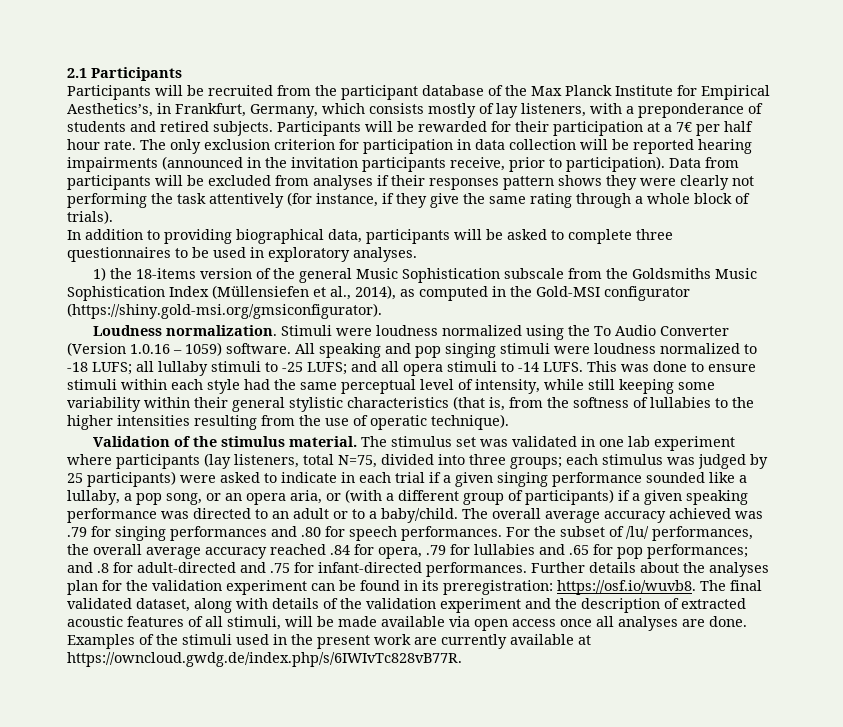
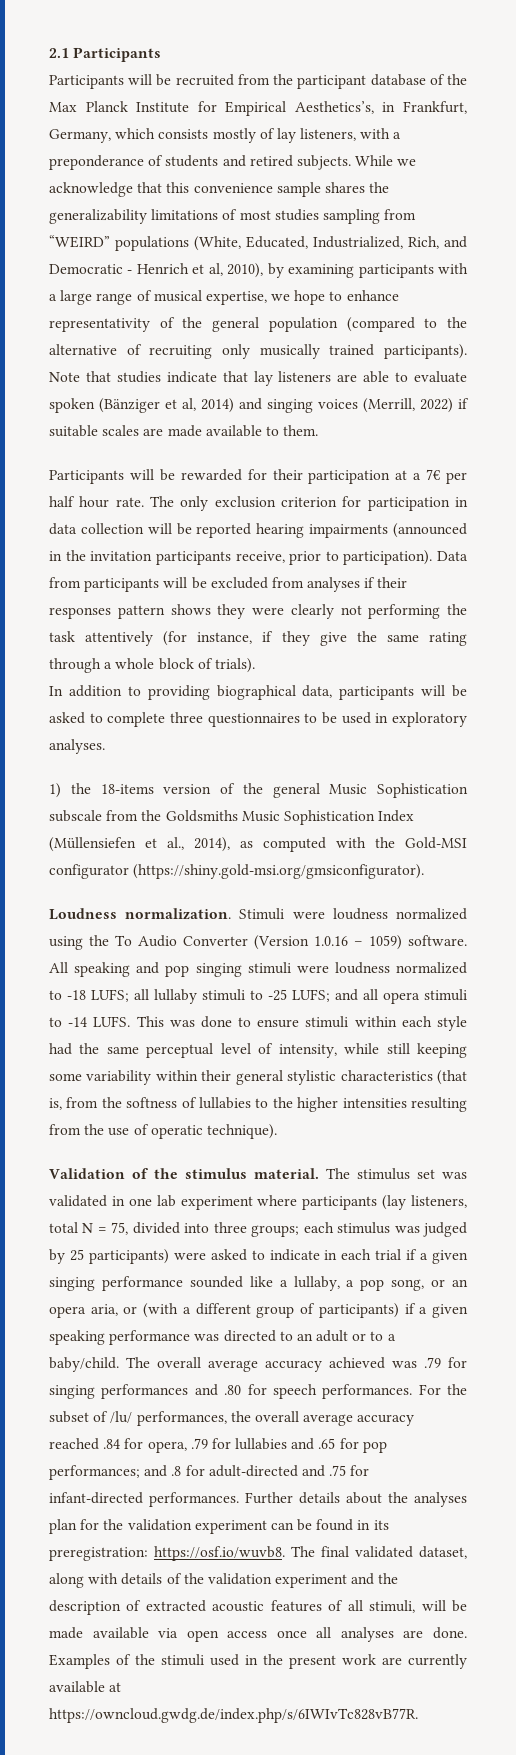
(273, 128) none -> [355,155,417,166] [49,182,390,197] [49,209,417,224] [49,235,467,251] [49,263,469,278] [49,290,399,305] [49,317,468,332] [49,344,467,359] [49,371,467,386] [49,398,469,413] [49,425,319,437] While we acknowledge that this convenience sample shares the generalizability limitations of most studies sampling from “WEIRD” populations (White, Educated, Industrialized, Rich, and Democratic - Henrich et al, 2010), by examining participants with a large range of musical expertise, we hope to enhance representativity of the general population (compared to the alternative of recruiting only musically trained participants). Note that studies indicate that lay listeners are able to evaluate spoken (Bänziger et al, 2014) and singing voices (Merrill, 2022) if suitable scales are made available to them. //
[492,286,506,297] in -> [336,837,366,848] with
[338,455,377,468] N=75, -> [82,1222,129,1235] N = 75,

